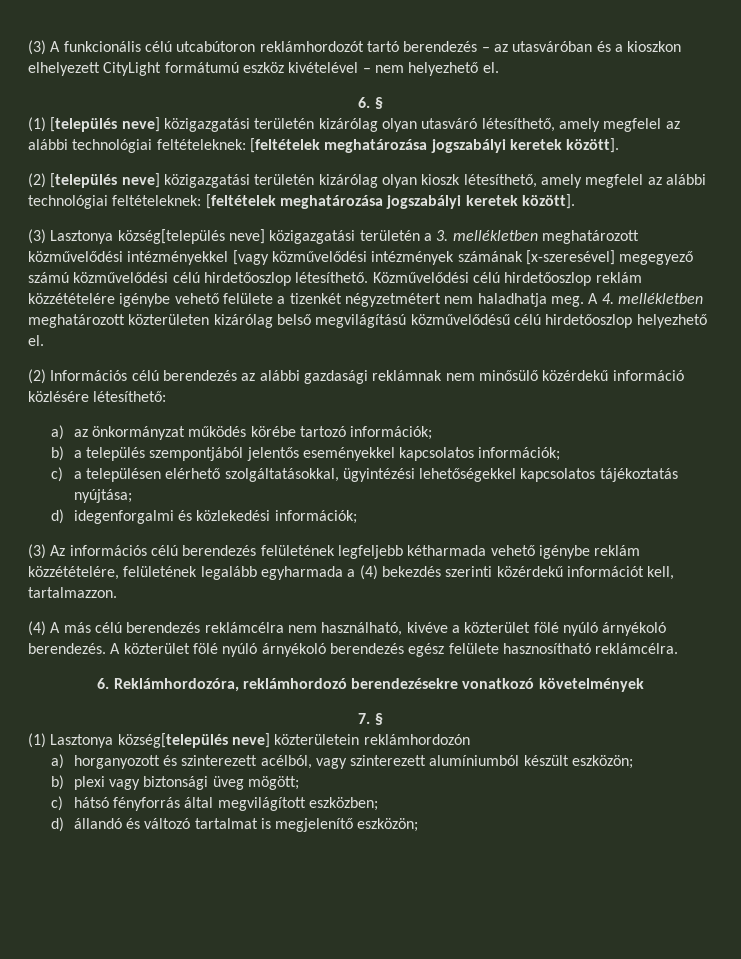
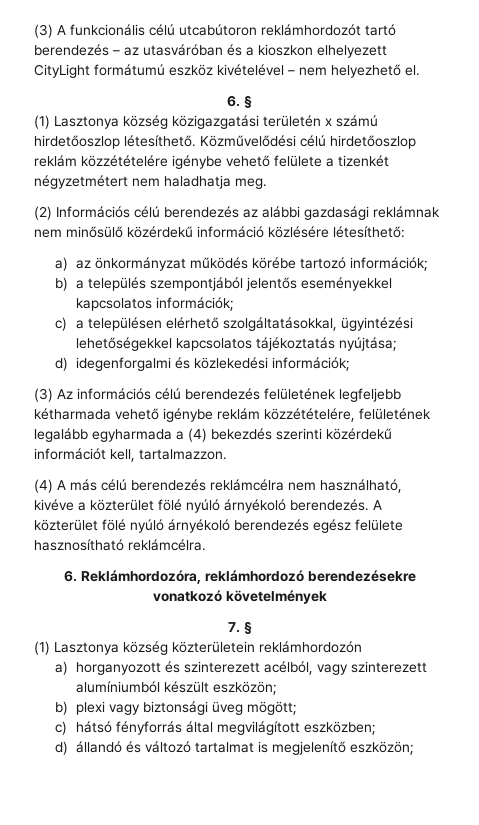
[50,117,680,132] [28,138,620,153] [28,173,706,188] [28,194,575,209] [28,229,639,244] [28,250,694,265] [28,272,200,283] [település neve] közigazgatási területén kizárólag olyan utasváró létesíthető, amely megfelel az alábbi technológiai feltételeknek: [feltételek meghatározása jogszabályi keretek között]. // (2) [település neve] közigazgatási területén kizárólag olyan kioszk létesíthető, amely megfelel az alábbi technológiai feltételeknek: [feltételek meghatározása jogszabályi keretek között]. // (3) Lasztonya község[település neve] közigazgatási területén a 3. mellékletben meghatározott közművelődési intézményekkel [vagy közművelődési intézmények számának [x-szeresével] megegyező számú közművelődési célú -> [54,115,378,129] Lasztonya község közigazgatási területén x számú
[588,293,703,304] [28,314,707,328] [28,335,44,346] A 4. mellékletben meghatározott közterületen kizárólag belső megvilágítású közművelődésű célú hirdetőoszlop helyezhető el. -> (267, 183) none
[117,733,270,748] község[település neve] -> [123,641,168,655] község

